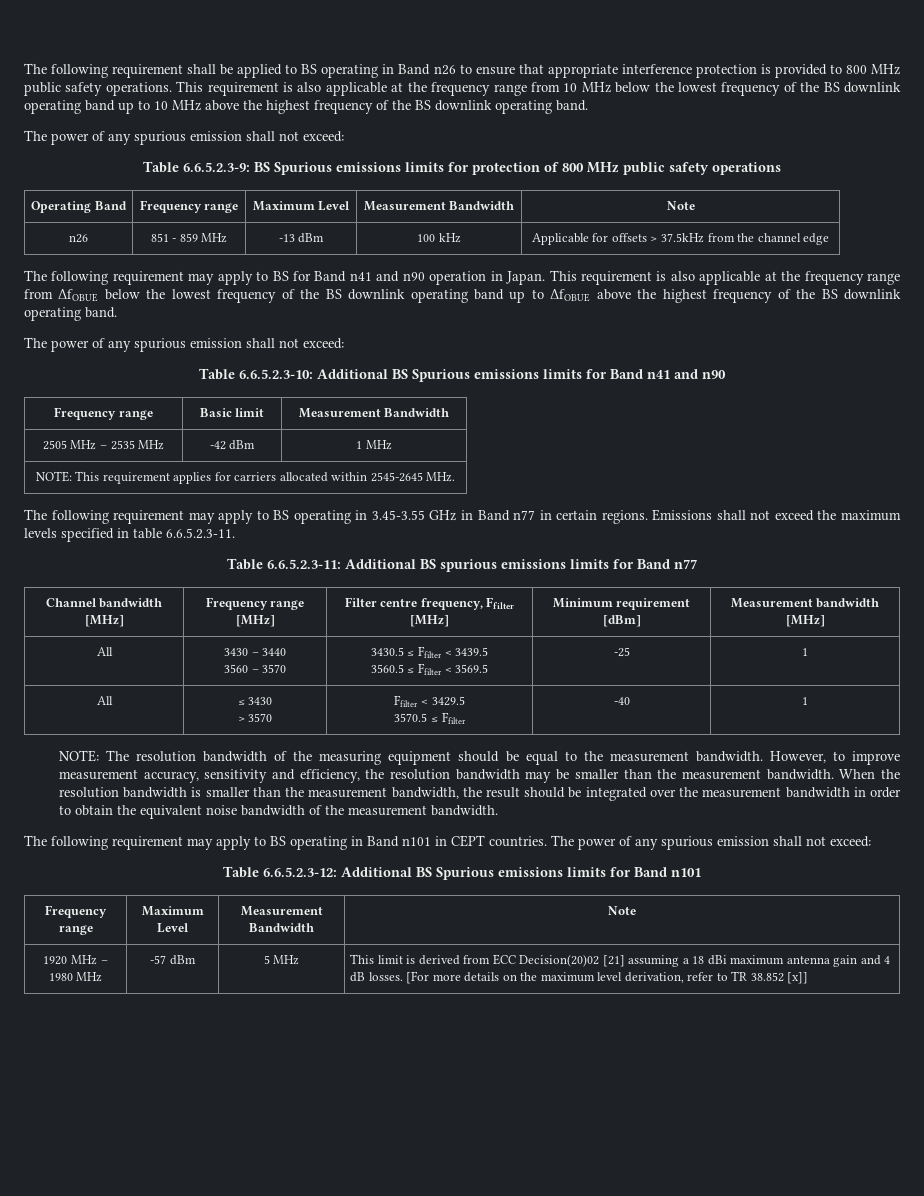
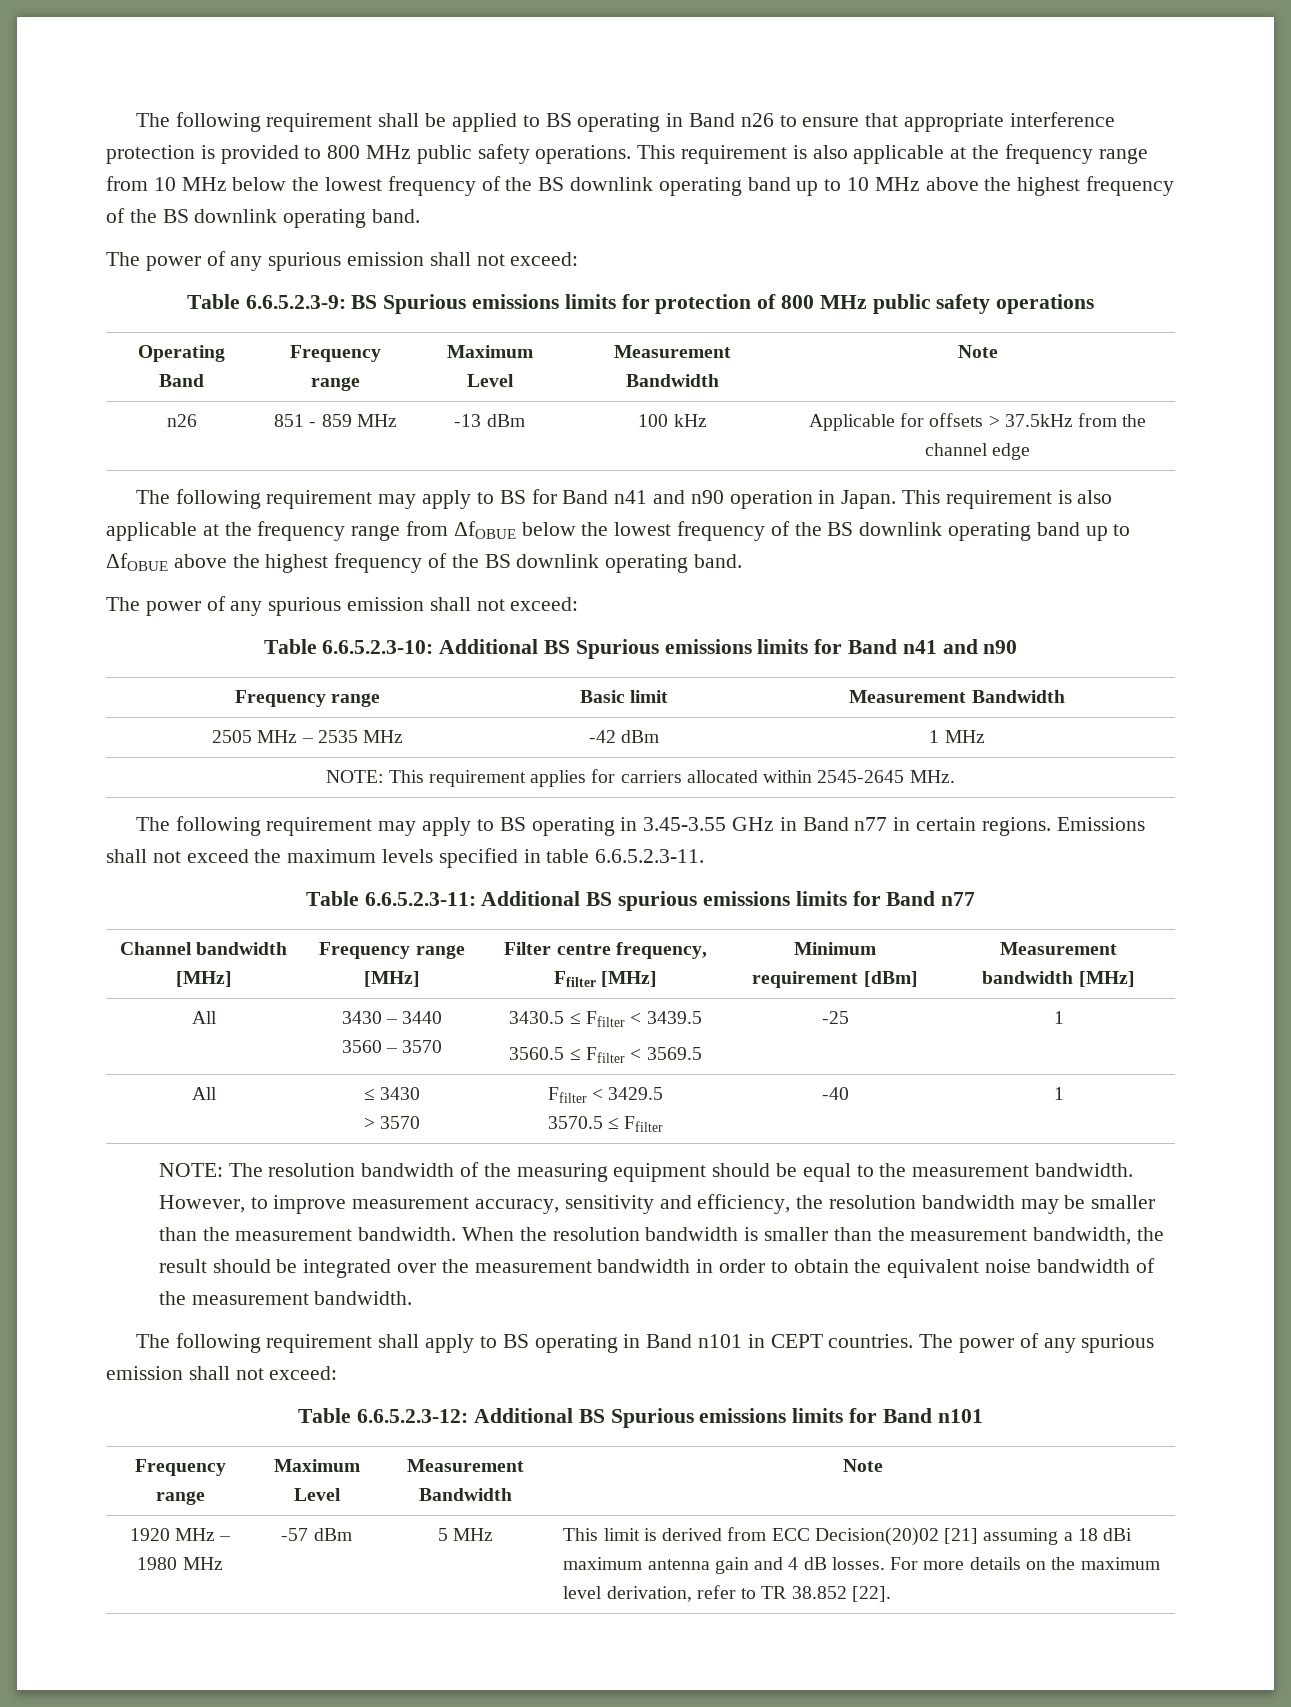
[187,838,213,850] may -> [378,1334,420,1348] shall
[406,971,430,984] [For -> [890,1557,919,1570] For
[787,972,809,984] [x]] -> [851,1586,891,1602] [22].

